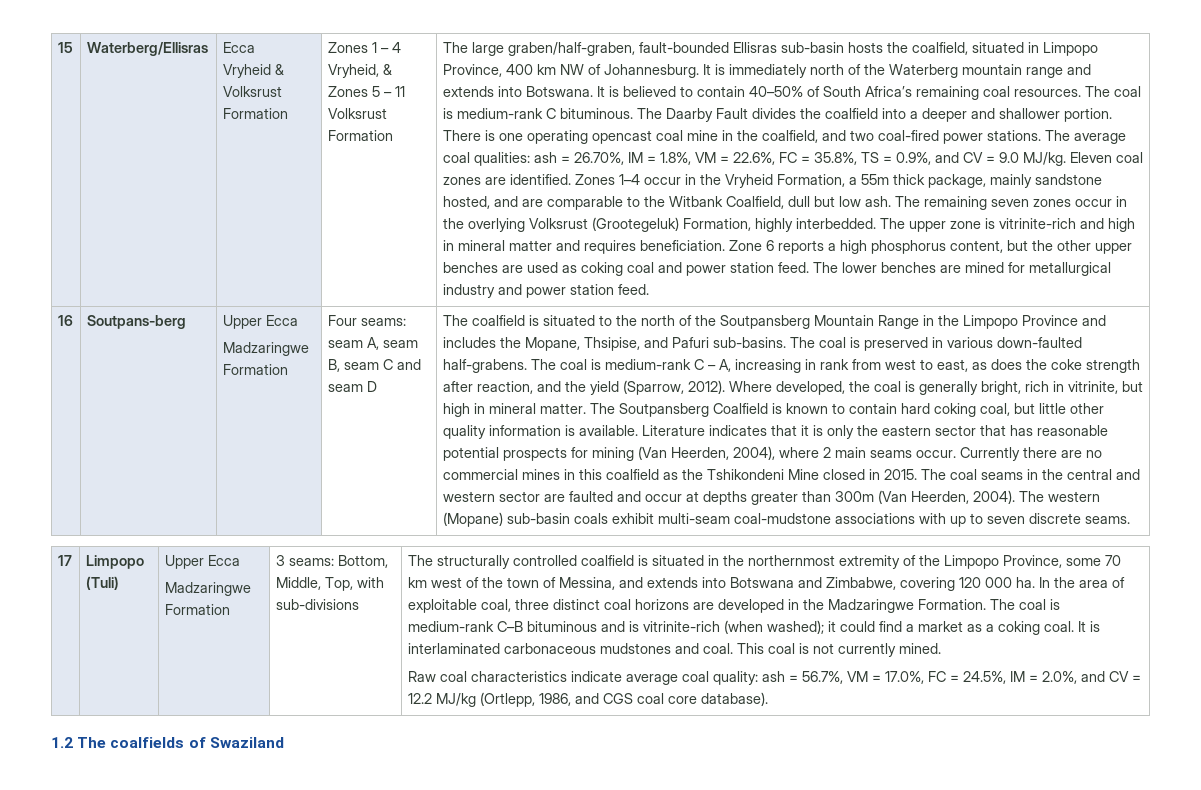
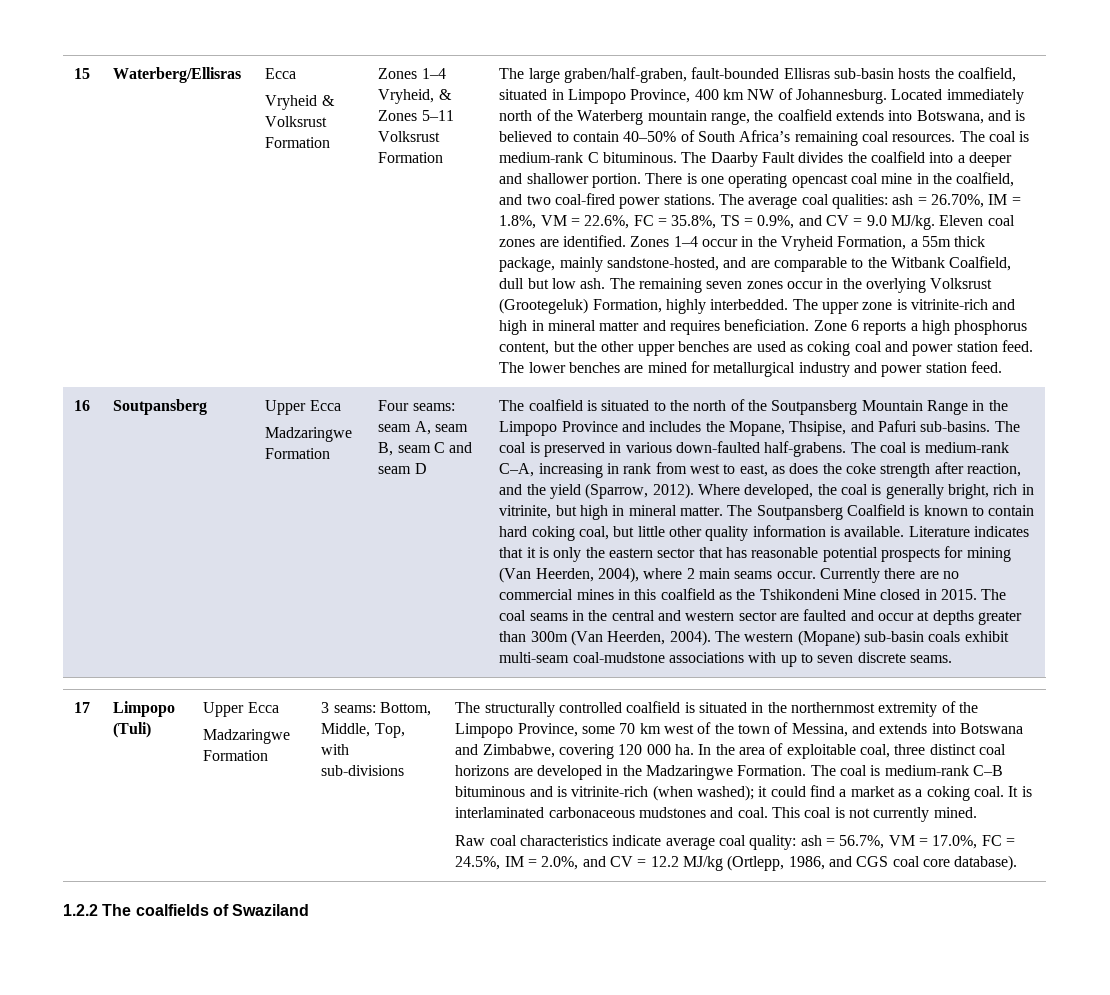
[371,42,401,53] [327,64,392,78] [327,86,405,97] 1 – 4 Vryheid, & Zones 5 – 11 -> [421,68,446,79] [378,89,452,104] [378,110,454,121] 1–4 Vryheid, & Zones 5–11
[702,64,725,75] It is -> [891,89,943,100] Located
[1025,64,1091,78] [442,86,605,97] range and extends into Botswana. It -> [711,109,1012,125] range, the coalfield extends into Botswana, and
[1034,174,1102,185] [442,196,490,209] sandstone hosted, -> [607,257,720,271] sandstone-hosted,
[86,315,186,329] Soutpans-berg -> [113,399,208,415] Soutpansberg
[693,359,731,372] C – A, -> [499,463,535,477] C–A,
[51,737,73,748] 1.2 -> [63,904,98,916] 1.2.2

